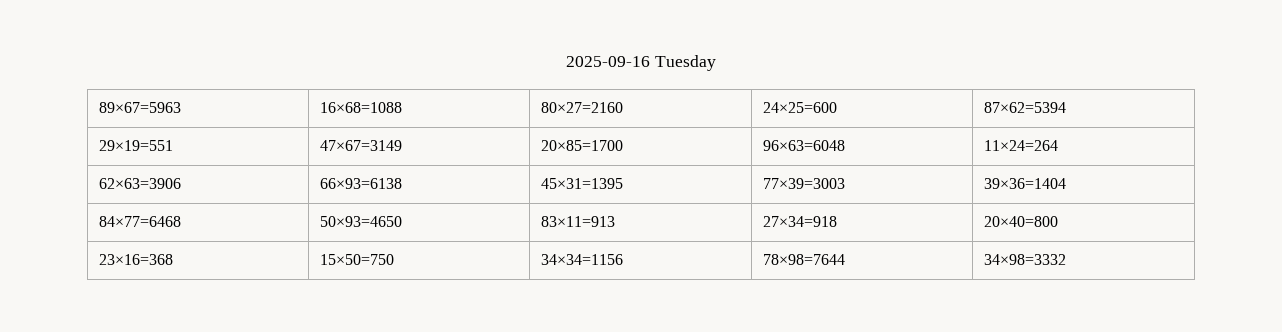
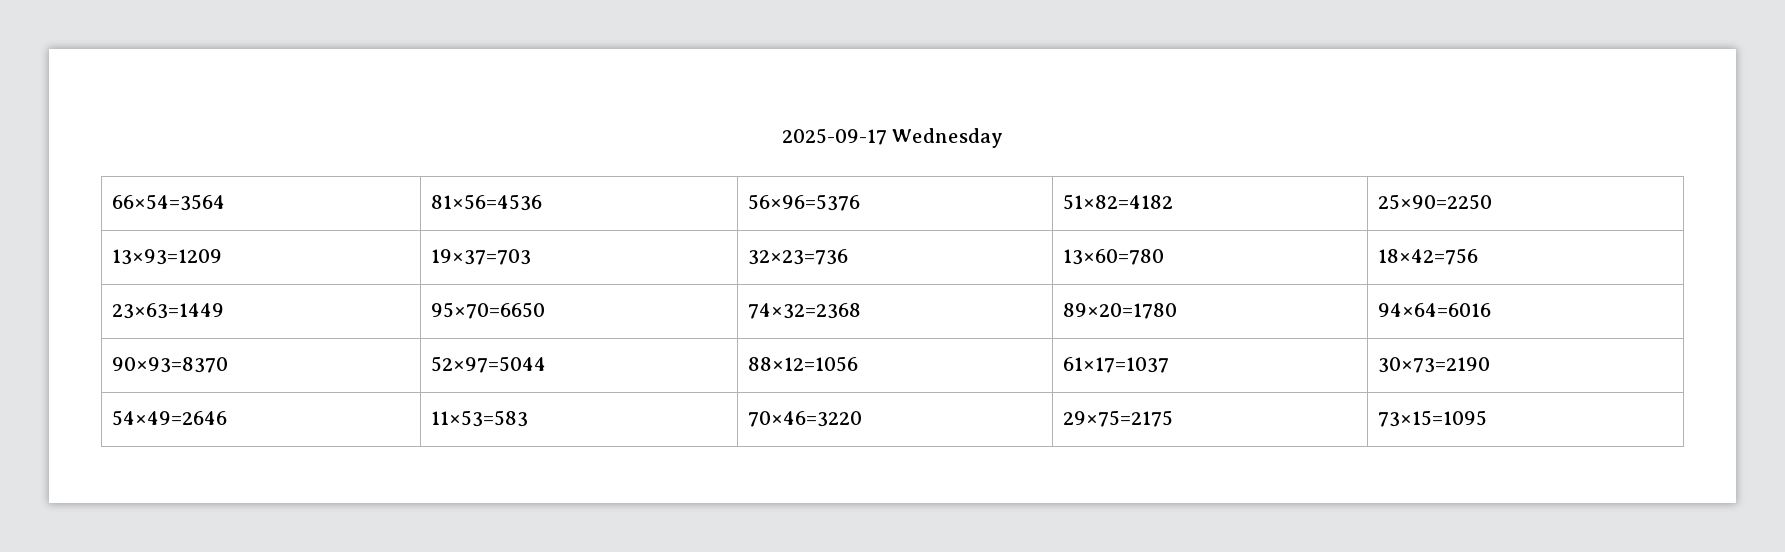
[566,55,716,71] [98,102,181,113] [319,102,402,113] [540,102,623,113] [762,102,837,113] [983,102,1066,113] [98,140,173,151] [319,140,402,151] [540,140,623,151] [762,140,845,151] [983,140,1058,151] [98,178,181,189] [319,178,402,189] [540,178,623,189] [762,178,845,189] [983,178,1066,189] [98,216,181,227] [319,216,402,227] [540,216,615,227] [762,216,837,227] [983,216,1058,227] [98,254,173,265] [319,254,394,265] [540,254,623,265] [762,254,845,265] [983,254,1066,265] 2025-09-16 Tuesday // 89×67=5963 | 16×68=1088 | 80×27=2160 | 24×25=600 | 87×62=5394 // 29×19=551 | 47×67=3149 | 20×85=1700 | 96×63=6048 | 11×24=264 // 62×63=3906 | 66×93=6138 | 45×31=1395 | 77×39=3003 | 39×36=1404 // 84×77=6468 | 50×93=4650 | 83×11=913 | 27×34=918 | 20×40=800 // 23×16=368 | 15×50=750 | 34×34=1156 | 78×98=7644 | 34×98=3332 -> [781,128,1004,148] [112,194,226,211] [431,194,543,211] [748,194,861,211] [1063,194,1174,210] [1378,194,1493,210] [112,249,223,265] [431,249,532,265] [748,249,849,265] [1063,249,1165,265] [1378,248,1479,265] [112,303,225,319] [431,302,546,319] [748,303,862,319] [1063,303,1178,319] [1378,303,1492,317] [112,357,229,373] [431,356,547,373] [748,356,859,372] [1063,357,1170,373] [1378,357,1491,373] [112,410,228,426] [431,410,529,427] [748,411,863,427] [1063,410,1174,427] [1378,410,1488,427] 2025-09-17 Wednesday // 66×54=3564 | 81×56=4536 | 56×96=5376 | 51×82=4182 | 25×90=2250 // 13×93=1209 | 19×37=703 | 32×23=736 | 13×60=780 | 18×42=756 // 23×63=1449 | 95×70=6650 | 74×32=2368 | 89×20=1780 | 94×64=6016 // 90×93=8370 | 52×97=5044 | 88×12=1056 | 61×17=1037 | 30×73=2190 // 54×49=2646 | 11×53=583 | 70×46=3220 | 29×75=2175 | 73×15=1095

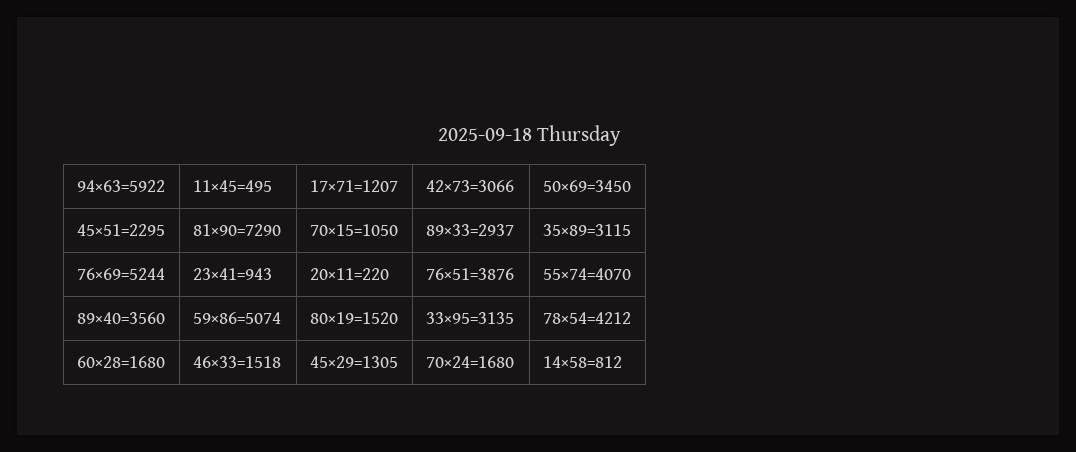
[781,128,1004,148] [112,194,226,211] [431,194,543,211] [748,194,861,211] [1063,194,1174,210] [1378,194,1493,210] [112,249,223,265] [431,249,532,265] [748,249,849,265] [1063,249,1165,265] [1378,248,1479,265] [112,303,225,319] [431,302,546,319] [748,303,862,319] [1063,303,1178,319] [1378,303,1492,317] [112,357,229,373] [431,356,547,373] [748,356,859,372] [1063,357,1170,373] [1378,357,1491,373] [112,410,228,426] [431,410,529,427] [748,411,863,427] [1063,410,1174,427] [1378,410,1488,427] 2025-09-17 Wednesday // 66×54=3564 | 81×56=4536 | 56×96=5376 | 51×82=4182 | 25×90=2250 // 13×93=1209 | 19×37=703 | 32×23=736 | 13×60=780 | 18×42=756 // 23×63=1449 | 95×70=6650 | 74×32=2368 | 89×20=1780 | 94×64=6016 // 90×93=8370 | 52×97=5044 | 88×12=1056 | 61×17=1037 | 30×73=2190 // 54×49=2646 | 11×53=583 | 70×46=3220 | 29×75=2175 | 73×15=1095 -> [437,125,622,146] [76,180,165,192] [192,180,272,192] [309,180,398,192] [425,180,514,192] [542,180,631,192] [76,224,165,236] [192,224,281,236] [309,224,398,236] [425,224,514,236] [542,224,631,236] [76,268,165,280] [192,268,272,280] [309,268,389,280] [425,268,514,280] [542,268,631,280] [76,312,165,324] [192,312,281,324] [309,312,398,324] [425,312,514,324] [542,312,631,324] [76,356,165,368] [192,356,281,368] [309,356,398,368] [425,356,514,368] [542,356,622,368] 2025-09-18 Thursday // 94×63=5922 | 11×45=495 | 17×71=1207 | 42×73=3066 | 50×69=3450 // 45×51=2295 | 81×90=7290 | 70×15=1050 | 89×33=2937 | 35×89=3115 // 76×69=5244 | 23×41=943 | 20×11=220 | 76×51=3876 | 55×74=4070 // 89×40=3560 | 59×86=5074 | 80×19=1520 | 33×95=3135 | 78×54=4212 // 60×28=1680 | 46×33=1518 | 45×29=1305 | 70×24=1680 | 14×58=812

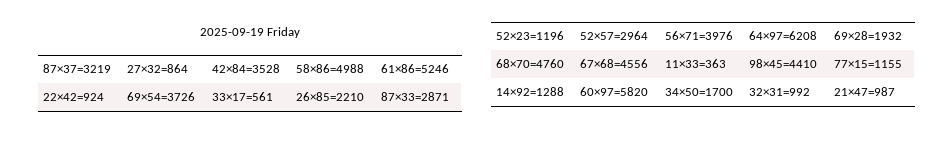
[437,125,622,146] [76,180,165,192] [192,180,272,192] [309,180,398,192] [425,180,514,192] [542,180,631,192] [76,224,165,236] [192,224,281,236] [309,224,398,236] [425,224,514,236] [542,224,631,236] [76,268,165,280] [192,268,272,280] [309,268,389,280] [425,268,514,280] [542,268,631,280] [76,312,165,324] [192,312,281,324] [309,312,398,324] [425,312,514,324] [542,312,631,324] [76,356,165,368] [192,356,281,368] [309,356,398,368] [425,356,514,368] [542,356,622,368] 2025-09-18 Thursday // 94×63=5922 | 11×45=495 | 17×71=1207 | 42×73=3066 | 50×69=3450 // 45×51=2295 | 81×90=7290 | 70×15=1050 | 89×33=2937 | 35×89=3115 // 76×69=5244 | 23×41=943 | 20×11=220 | 76×51=3876 | 55×74=4070 // 89×40=3560 | 59×86=5074 | 80×19=1520 | 33×95=3135 | 78×54=4212 // 60×28=1680 | 46×33=1518 | 45×29=1305 | 70×24=1680 | 14×58=812 -> [199,27,301,38] [43,64,112,73] [127,64,189,73] [212,64,281,73] [296,64,365,73] [381,64,450,73] [43,93,105,101] [127,92,196,101] [212,92,274,101] [296,92,365,101] [381,92,450,101] [496,31,565,40] [580,31,649,40] [665,31,734,40] [749,31,818,40] [834,31,903,40] [496,59,565,68] [580,59,649,68] [665,59,727,68] [749,59,818,68] [834,60,903,68] [496,87,565,96] [580,87,649,96] [665,88,734,96] [749,88,811,96] [834,87,896,96] 2025-09-19 Friday // 87×37=3219 | 27×32=864 | 42×84=3528 | 58×86=4988 | 61×86=5246 // 22×42=924 | 69×54=3726 | 33×17=561 | 26×85=2210 | 87×33=2871 // 52×23=1196 | 52×57=2964 | 56×71=3976 | 64×97=6208 | 69×28=1932 // 68×70=4760 | 67×68=4556 | 11×33=363 | 98×45=4410 | 77×15=1155 // 14×92=1288 | 60×97=5820 | 34×50=1700 | 32×31=992 | 21×47=987

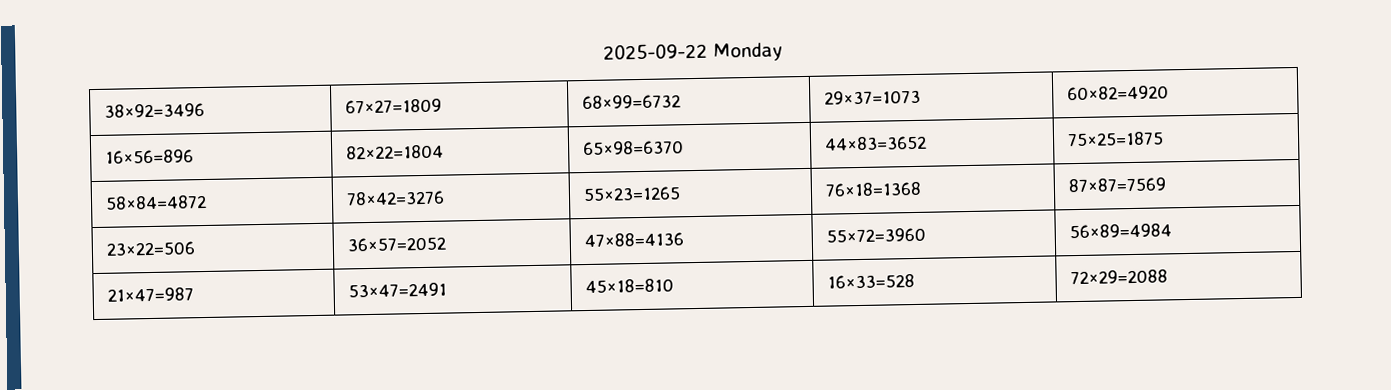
[199,27,301,38] [43,64,112,73] [127,64,189,73] [212,64,281,73] [296,64,365,73] [381,64,450,73] [43,93,105,101] [127,92,196,101] [212,92,274,101] [296,92,365,101] [381,92,450,101] [496,31,565,40] [580,31,649,40] [665,31,734,40] [749,31,818,40] [834,31,903,40] [496,59,565,68] [580,59,649,68] [665,59,727,68] [749,59,818,68] [834,60,903,68] [496,87,565,96] [580,87,649,96] [665,88,734,96] [749,88,811,96] [834,87,896,96] 2025-09-19 Friday // 87×37=3219 | 27×32=864 | 42×84=3528 | 58×86=4988 | 61×86=5246 // 22×42=924 | 69×54=3726 | 33×17=561 | 26×85=2210 | 87×33=2871 // 52×23=1196 | 52×57=2964 | 56×71=3976 | 64×97=6208 | 69×28=1932 // 68×70=4760 | 67×68=4556 | 11×33=363 | 98×45=4410 | 77×15=1155 // 14×92=1288 | 60×97=5820 | 34×50=1700 | 32×31=992 | 21×47=987 -> [603,42,783,62] [104,102,206,118] [345,98,443,114] [582,94,682,110] [824,89,922,105] [1067,85,1170,101] [105,149,195,164] [346,144,445,160] [583,140,685,156] [824,135,928,151] [1067,131,1165,147] [105,194,208,210] [346,190,446,206] [583,186,682,202] [825,181,923,197] [1068,177,1167,193] [106,241,197,256] [347,236,447,252] [584,232,685,248] [826,227,927,243] [1069,223,1173,239] [107,287,195,302] [348,282,448,298] [585,278,675,294] [827,273,916,289] [1070,269,1169,285] 2025-09-22 Monday // 38×92=3496 | 67×27=1809 | 68×99=6732 | 29×37=1073 | 60×82=4920 // 16×56=896 | 82×22=1804 | 65×98=6370 | 44×83=3652 | 75×25=1875 // 58×84=4872 | 78×42=3276 | 55×23=1265 | 76×18=1368 | 87×87=7569 // 23×22=506 | 36×57=2052 | 47×88=4136 | 55×72=3960 | 56×89=4984 // 21×47=987 | 53×47=2491 | 45×18=810 | 16×33=528 | 72×29=2088

